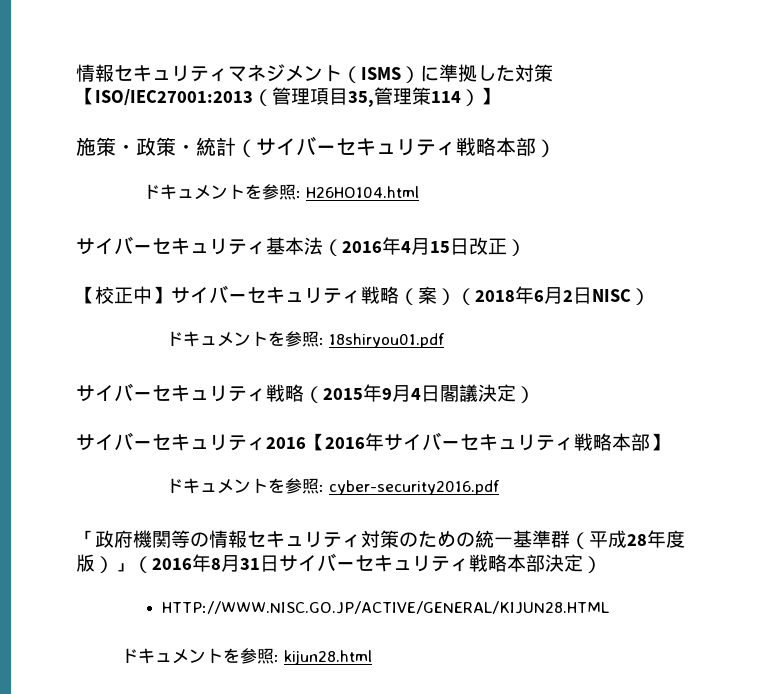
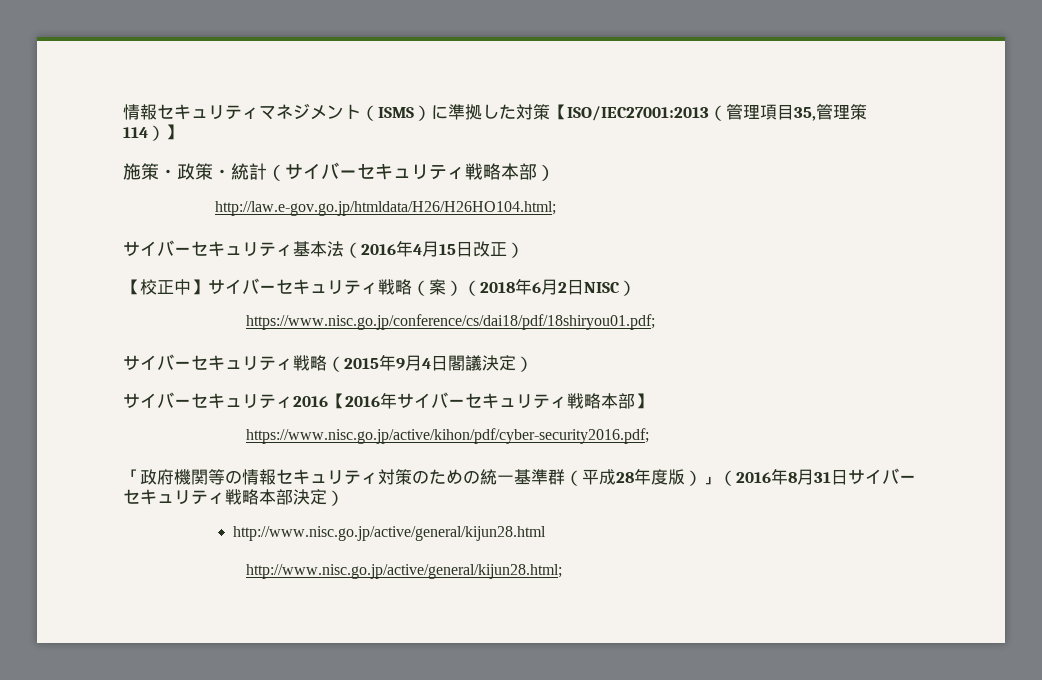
[143,184,420,200] ドキュメントを参照: H26HO104.html -> [215,201,557,216] http://law.e-gov.go.jp/htmldata/H26/H26HO104.html;
[165,331,445,348] ドキュメントを参照: 18shiryou01.pdf -> [246,314,656,330] https://www.nisc.go.jp/conference/cs/dai18/pdf/18shiryou01.pdf;
[165,478,500,495] ドキュメントを参照: cyber-security2016.pdf -> [246,428,650,444] https://www.nisc.go.jp/active/kihon/pdf/cyber-security2016.pdf;
[162,601,610,614] [120,648,372,665] HTTP://WWW.NISC.GO.JP/ACTIVE/GENERAL/KIJUN28.HTML // ドキュメントを参照: kijun28.html -> [233,526,547,541] [246,564,563,579] http://www.nisc.go.jp/active/general/kijun28.html // http://www.nisc.go.jp/active/general/kijun28.html;

